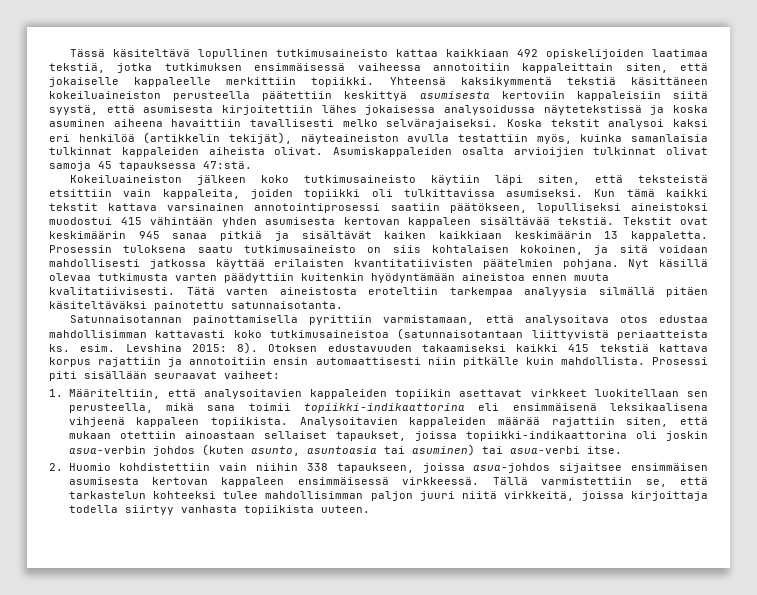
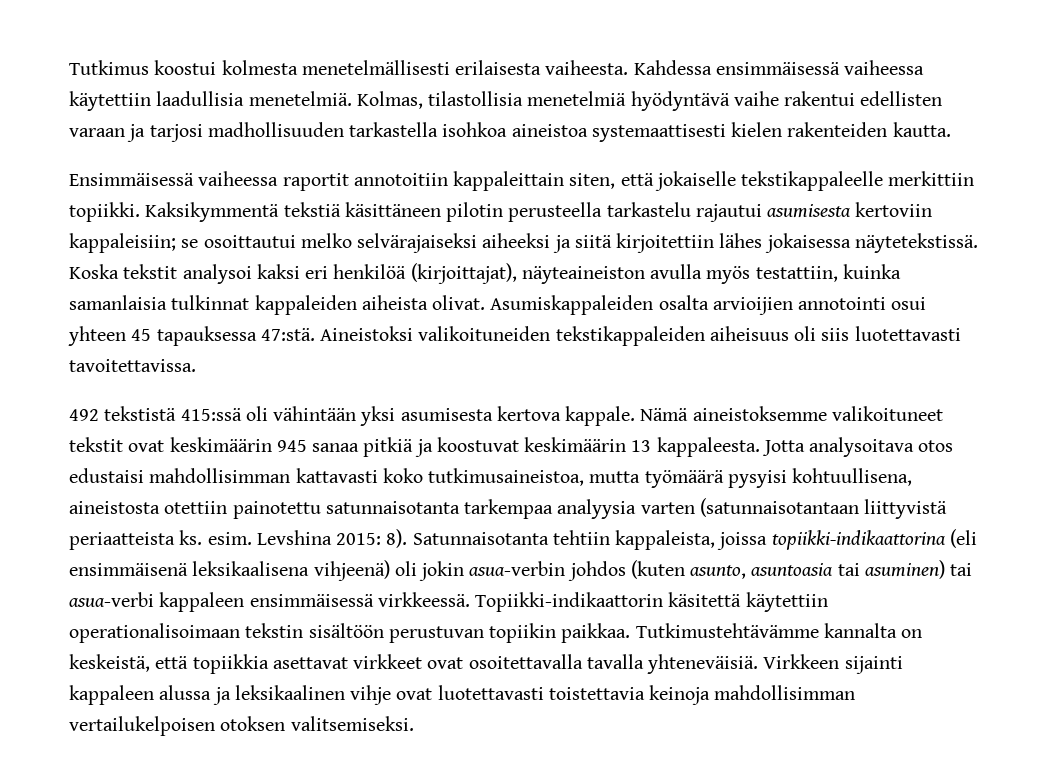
[69,49,709,59] [49,63,421,73] Tässä käsiteltävä lopullinen tutkimusaineisto kattaa kaikkiaan 492 opiskelijoiden laatimaa tekstiä, jotka tutkimuksen ensimmäisessä vaiheessa -> [69,60,925,75] [69,91,943,111] [69,122,951,142] [69,171,349,191] Tutkimus koostui kolmesta menetelmällisesti erilaisesta vaiheesta. Kahdessa ensimmäisessä vaiheessa käytettiin laadullisia menetelmiä. Kolmas, tilastollisia menetelmiä hyödyntävä vaihe rakentui edellisten varaan ja tarjosi madhollisuuden tarkastella isohkoa aineistoa systemaattisesti kielen rakenteiden kautta. // Ensimmäisessä vaiheessa raportit
[134,77,212,87] kappaleelle -> [741,171,884,191] tekstikappaleelle
[389,77,708,87] [49,91,708,101] [49,105,708,115] [49,119,499,129] Yhteensä kaksikymmentä tekstiä käsittäneen kokeiluaineiston perusteella päätettiin keskittyä asumisesta kertoviin kappaleisiin siitä syystä, että asumisesta kirjoitettiin lähes jokaisessa analysoidussa näytetekstissä ja koska asuminen aiheena havaittiin tavallisesti melko selvärajaiseksi. -> [145,202,933,222] [69,233,978,253] Kaksikymmentä tekstiä käsittäneen pilotin perusteella tarkastelu rajautui asumisesta kertoviin kappaleisiin; se osoittautui melko selvärajaiseksi aiheeksi ja siitä kirjoitettiin lähes jokaisessa näytetekstissä.
[143,132,572,144] (artikkelin tekijät), näyteaineiston avulla testattiin myös, -> [410,263,838,284] (kirjoittajat), näyteaineiston avulla myös testattiin,
[593,147,708,155] [49,161,91,171] tulkinnat olivat samoja -> [798,297,927,310] [68,326,126,346] annotointi osui yhteen
[69,175,709,185] [49,189,708,199] [49,203,708,213] [49,217,672,227] // Kokeiluaineiston jälkeen koko tutkimusaineisto käytiin läpi siten, että teksteistä etsittiin vain kappaleita, joiden topiikki oli tulkittavissa asumiseksi. Kun tämä kaikki tekstit kattava varsinainen annotointiprosessi saatiin päätökseen, lopulliseksi aineistoksi muodostui 415 vähintään yhden asumisesta kertovan kappaleen sisältävää tekstiä. Tekstit -> [320,326,961,346] [69,359,196,372] [69,406,943,426] [69,437,123,452] Aineistoksi valikoituneiden tekstikappaleiden aiheisuus oli siis luotettavasti tavoitettavissa. // 492 tekstistä 415:ssä oli vähintään yksi asumisesta kertova kappale. Nämä aineistoksemme valikoituneet tekstit
[301,231,708,241] [49,245,708,255] [49,259,708,269] [49,273,609,283] [49,287,708,297] [49,301,343,311] [69,315,514,325] sisältävät kaiken kaikkiaan keskimäärin 13 kappaletta. Prosessin tuloksena saatu tutkimusaineisto on siis kohtalaisen kokoinen, ja sitä voidaan mahdollisesti jatkossa käyttää erilaisten kvantitatiivisten päätelmien pohjana. Nyt käsillä olevaa tutkimusta varten päädyttiin kuitenkin hyödyntämään aineistoa ennen muuta kvalitatiivisesti. Tätä varten aineistosta eroteltiin tarkempaa analyysia silmällä pitäen käsiteltäväksi painotettu satunnaisotanta. // Satunnaisotannan painottamisella pyrittiin varmistamaan, että -> [436,437,805,457] koostuvat keskimäärin 13 kappaleesta. Jotta
[659,315,708,323] edustaa -> [69,468,144,483] edustaisi
[270,330,389,338] tutkimusaineistoa -> [428,468,913,488] [69,499,695,519] tutkimusaineistoa, mutta työmäärä pysyisi kohtuullisena, aineistosta otettiin painotettu satunnaisotanta tarkempaa analyysia varten
[268,344,708,352] [49,357,709,367] [49,371,280,381] [49,389,708,399] [68,403,708,413] [68,417,708,427] [68,431,708,441] Otoksen edustavuuden takaamiseksi kaikki 415 tekstiä kattava korpus rajattiin ja annotoitiin ensin automaattisesti niin pitkälle kuin mahdollista. Prosessi piti sisällään seuraavat vaiheet: // 1. Määriteltiin, että analysoitavien kappaleiden topiikin asettavat virkkeet luokitellaan sen perusteella, mikä sana toimii topiikki-indikaattorina eli ensimmäisenä leksikaalisena vihjeenä kappaleen topiikista. Analysoitavien kappaleiden määrää rajattiin siten, että mukaan otettiin ainoastaan sellaiset tapaukset, joissa topiikki-indikaattorina oli joskin -> [412,529,977,550] [69,560,465,581] Satunnaisotanta tehtiin kappaleista, joissa topiikki-indikaattorina (eli ensimmäisenä leksikaalisena vihjeenä) oli jokin
[586,446,622,454] [49,463,708,473] [68,477,708,487] [68,491,708,501] [68,505,370,515] itse. // 2. Huomio kohdistettiin vain niihin 338 tapaukseen, joissa asua-johdos sijaitsee ensimmäisen asumisesta kertovan kappaleen ensimmäisessä virkkeessä. Tällä varmistettiin se, että tarkastelun kohteeksi tulee mahdollisimman paljon juuri niitä virkkeitä, joissa kirjoittaja todella siirtyy vanhasta topiikista uuteen. -> [159,592,828,612] [69,623,923,643] [69,654,903,674] [69,685,856,705] [69,716,414,736] kappaleen ensimmäisessä virkkeessä. Topiikki-indikaattorin käsitettä käytettiin operationalisoimaan tekstin sisältöön perustuvan topiikin paikkaa. Tutkimustehtävämme kannalta on keskeistä, että topiikkia asettavat virkkeet ovat osoitettavalla tavalla yhteneväisiä. Virkkeen sijainti kappaleen alussa ja leksikaalinen vihje ovat luotettavasti toistettavia keinoja mahdollisimman vertailukelpoisen otoksen valitsemiseksi.

